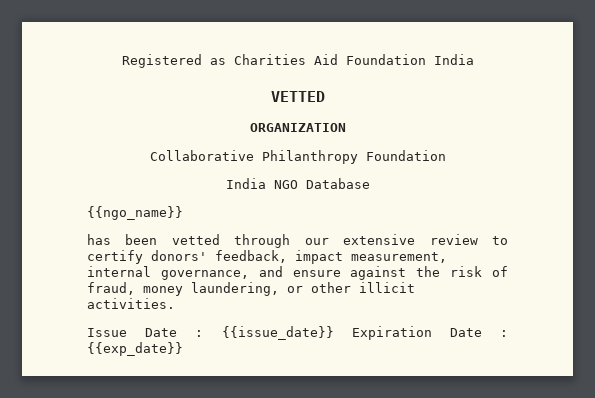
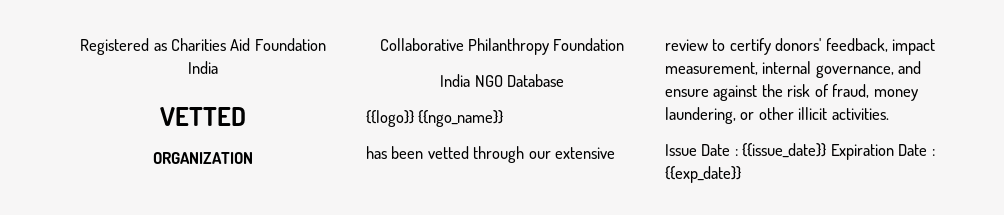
(370, 183) none -> [366,110,414,127] {{logo}}

